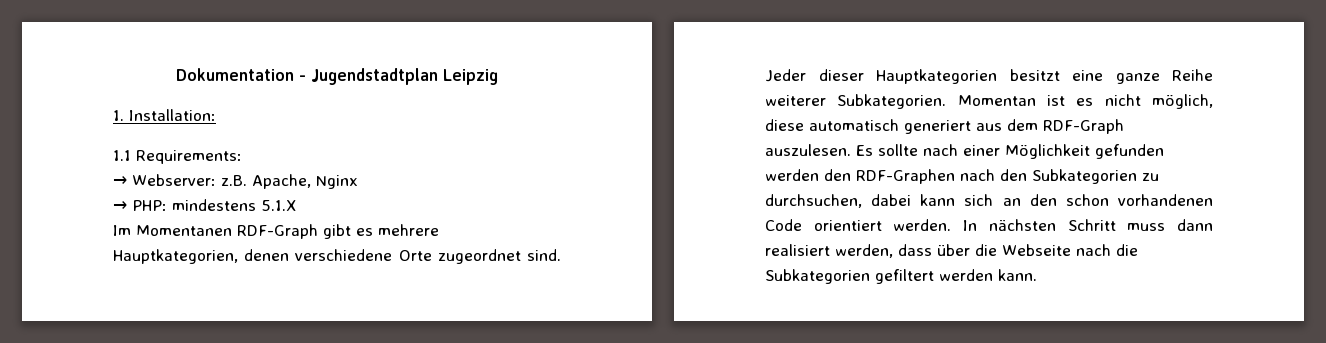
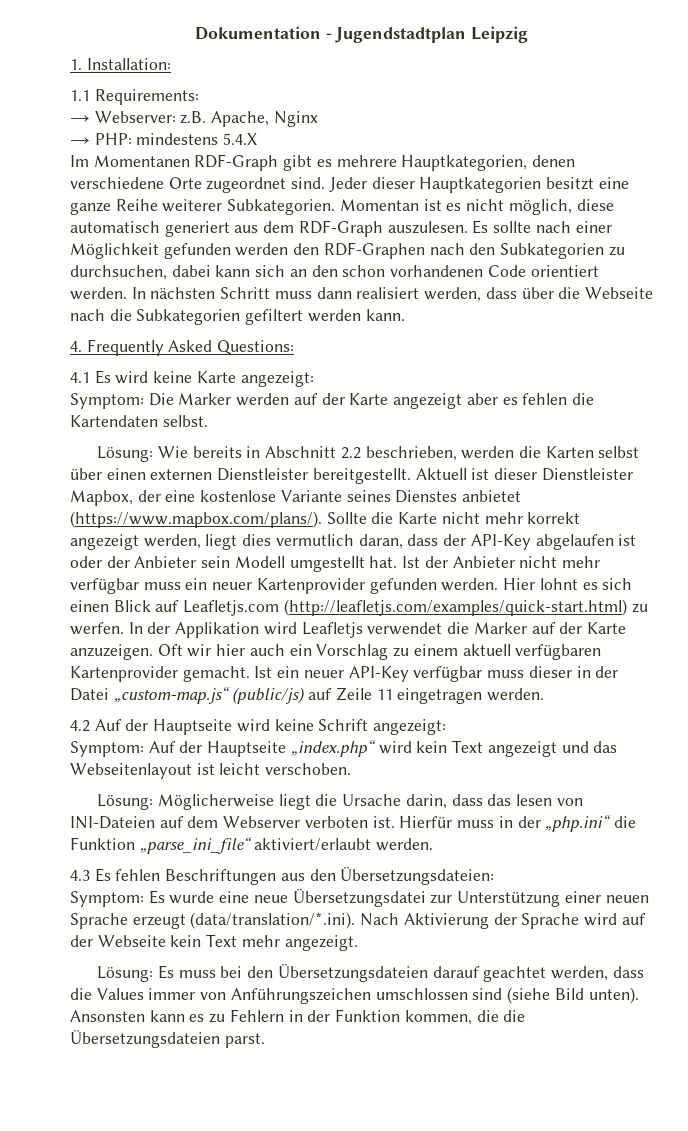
[261,200,296,211] 5.1.X -> [223,133,258,145] 5.4.X
(1037, 275) none -> [70,339,295,356] [70,370,314,387] [70,393,594,409] [70,415,208,427] [97,446,640,462] [70,468,633,484] [70,490,522,506] [70,511,581,528] [70,534,637,550] [70,556,600,572] [70,578,633,594] [70,599,648,616] [70,622,626,638] [70,644,602,660] [70,666,619,682] [70,687,545,704] [70,719,447,735] [70,740,618,757] [70,763,352,779] [97,794,583,810] [70,815,636,832] [70,837,434,854] [70,867,495,885] [70,889,649,907] [70,912,646,929] [70,934,358,951] [97,964,644,982] [70,987,639,1004] [70,1009,526,1025] [70,1030,265,1048] // 4. Frequently Asked Questions: // 4.1 Es wird keine Karte angezeigt: // Symptom: Die Marker werden auf der Karte angezeigt aber es fehlen die Kartendaten selbst. // Lösung: Wie bereits in Abschnitt 2.2 beschrieben, werden die Karten selbst über einen externen Dienstleister bereitgestellt. Aktuell ist dieser Dienstleister Mapbox, der eine kostenlose Variante seines Dienstes anbietet (https://www.mapbox.com/plans/). Sollte die Karte nicht mehr korrekt angezeigt werden, liegt dies vermutlich daran, dass der API-Key abgelaufen ist oder der Anbieter sein Modell umgestellt hat. Ist der Anbieter nicht mehr verfügbar muss ein neuer Kartenprovider gefunden werden. Hier lohnt es sich einen Blick auf Leafletjs.com (http://leafletjs.com/examples/quick-start.html) zu werfen. In der Applikation wird Leafletjs verwendet die Marker auf der Karte anzuzeigen. Oft wir hier auch ein Vorschlag zu einem aktuell verfügbaren Kartenprovider gemacht. Ist ein neuer API-Key verfügbar muss dieser in der Datei „custom-map.js“ (public/js) auf Zeile 11 eingetragen werden. // 4.2 Auf der Hauptseite wird keine Schrift angezeigt: // Symptom: Auf der Hauptseite „index.php“ wird kein Text angezeigt und das Webseitenlayout ist leicht verschoben. // Lösung: Möglicherweise liegt die Ursache darin, dass das lesen von INI-Dateien auf dem Webserver verboten ist. Hierfür muss in der „php.ini“ die Funktion „parse_ini_file“ aktiviert/erlaubt werden. // 4.3 Es fehlen Beschriftungen aus den Übersetzungsdateien: // Symptom: Es wurde eine neue Übersetzungsdatei zur Unterstützung einer neuen Sprache erzeugt (data/translation/*.ini). Nach Aktivierung der Sprache wird auf der Webseite kein Text mehr angezeigt. // Lösung: Es muss bei den Übersetzungsdateien darauf geachtet werden, dass die Values immer von Anführungszeichen umschlossen sind (siehe Bild unten). Ansonsten kann es zu Fehlern in der Funktion kommen, die die Übersetzungsdateien parst.

